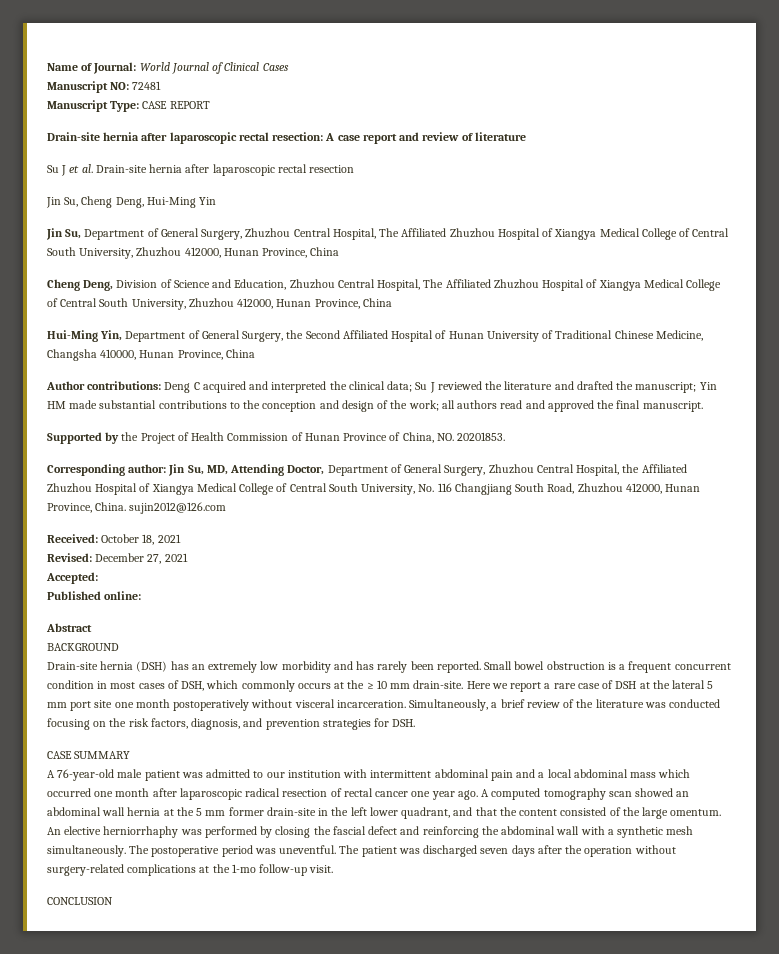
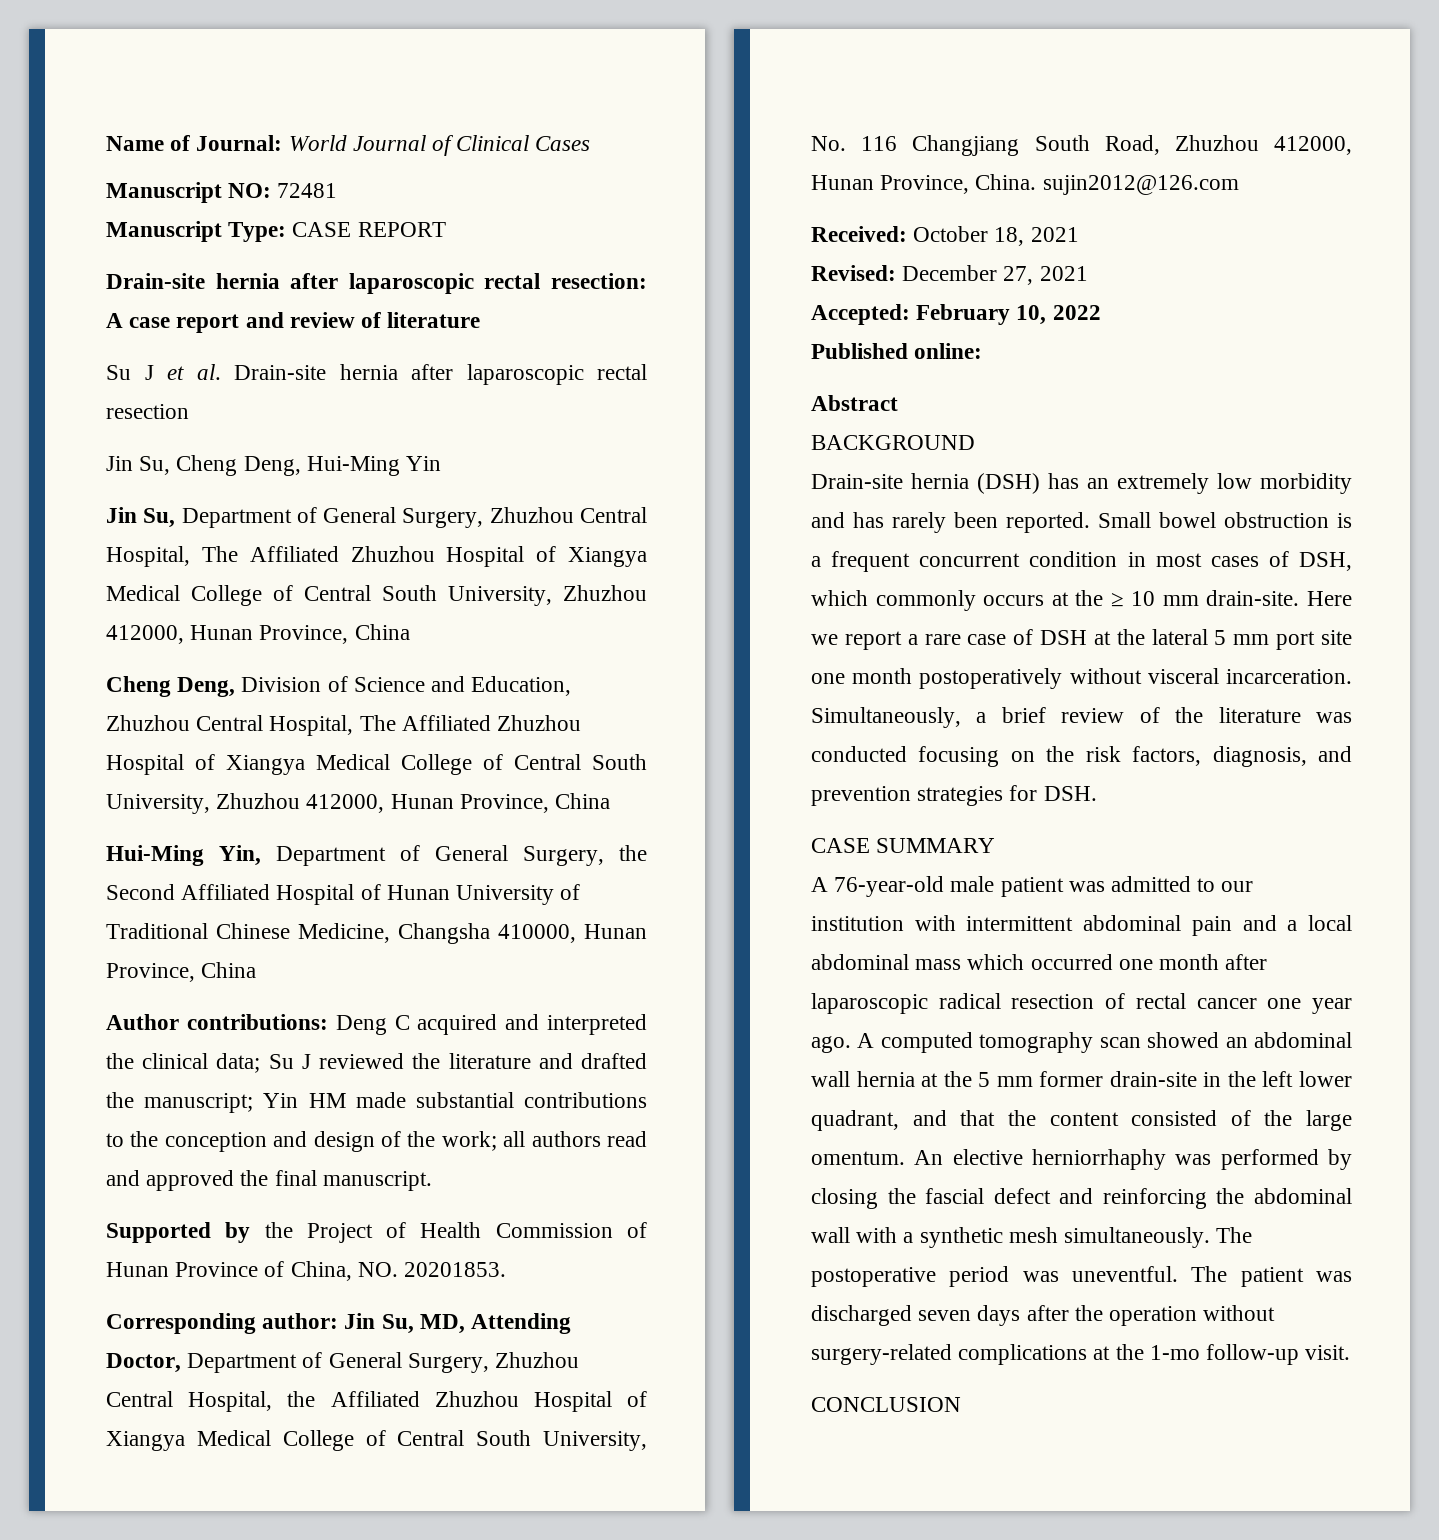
(98, 578) none -> [916,304,1101,325] February 10, 2022

